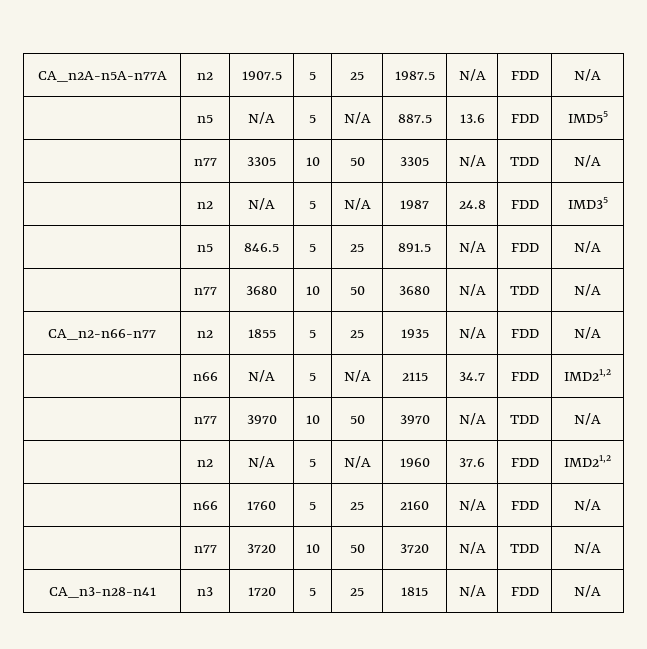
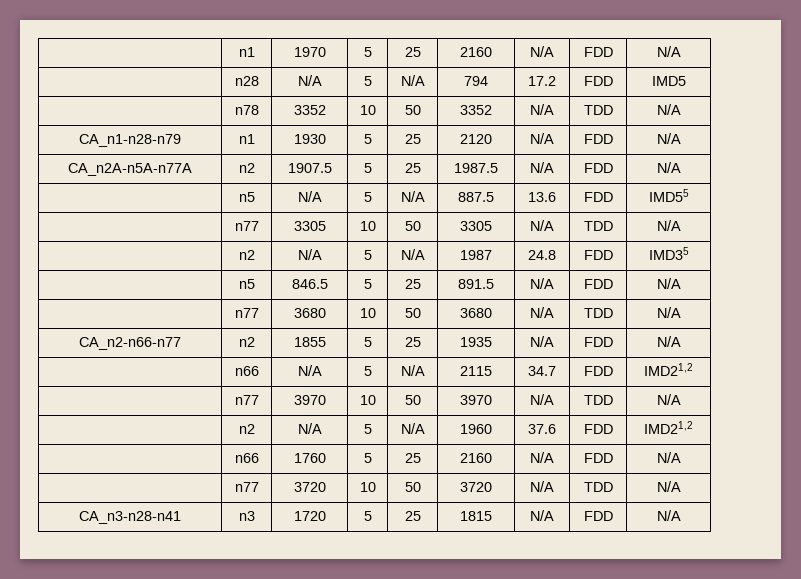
(37, 76) none -> [238,47,255,57] [293,47,326,57] [363,47,372,57] [404,47,421,57] [460,47,492,57] [530,46,554,57] [583,47,613,57] [656,46,681,57] [234,76,259,86] [297,75,322,86] [363,76,372,86] [400,75,425,86] [464,76,488,86] [528,76,556,86] [583,76,613,86] [651,76,686,86] [234,105,259,115] [293,105,326,115] [359,105,376,115] [404,105,421,115] [460,105,492,115] [530,104,554,115] [583,105,613,115] [656,104,681,115] [79,134,181,147] [238,134,255,144] [293,134,326,144] [363,134,372,144] [404,134,421,144] [460,134,492,144] [530,133,554,144] [583,134,613,144] [656,133,681,144] | n1 | 1970 | 5 | 25 | 2160 | N/A | FDD | N/A // | n28 | N/A | 5 | N/A | 794 | 17.2 | FDD | IMD5 // | n78 | 3352 | 10 | 50 | 3352 | N/A | TDD | N/A // CA_n1-n28-n79 | n1 | 1930 | 5 | 25 | 2120 | N/A | FDD | N/A //

